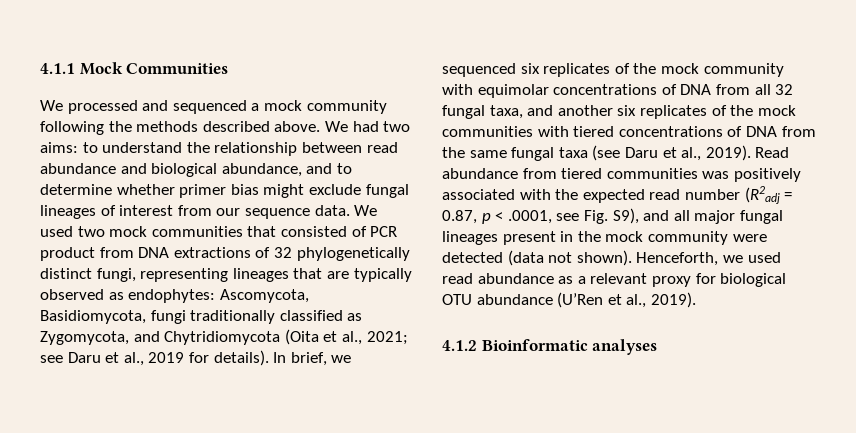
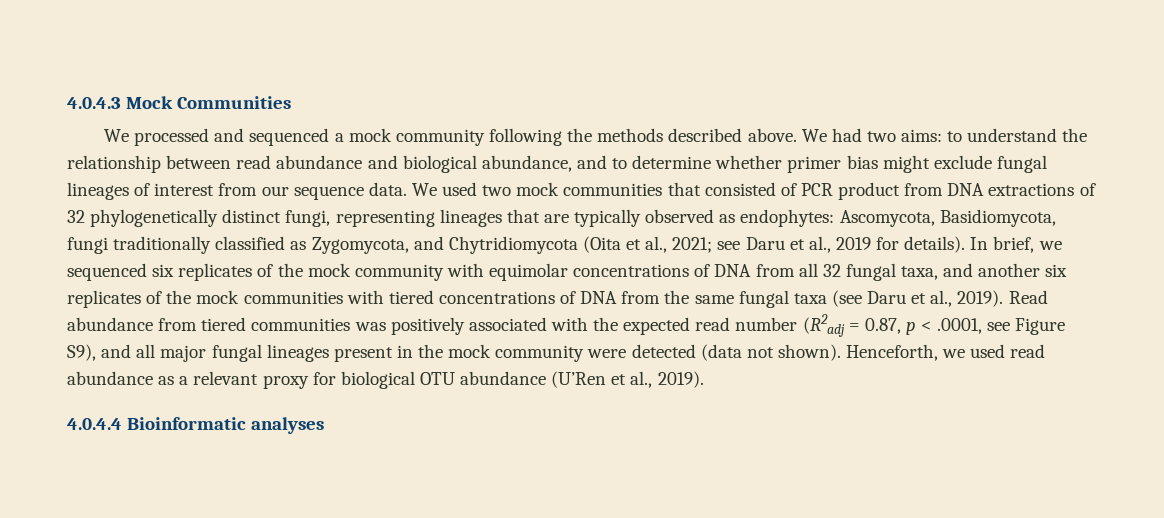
[40,63,75,74] 4.1.1 -> [67,97,121,109] 4.0.4.3
[583,210,608,224] Fig. -> [1015,318,1066,335] Figure
[442,340,477,351] 4.1.2 -> [67,418,122,430] 4.0.4.4

